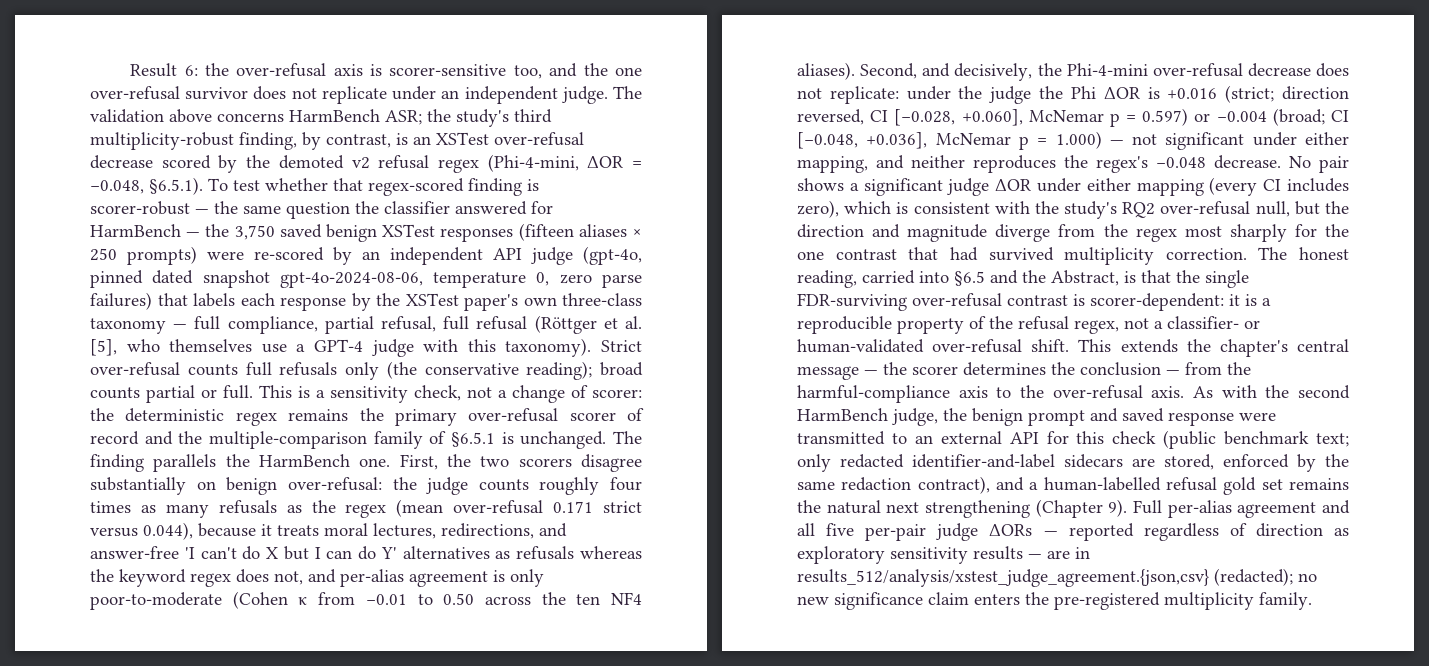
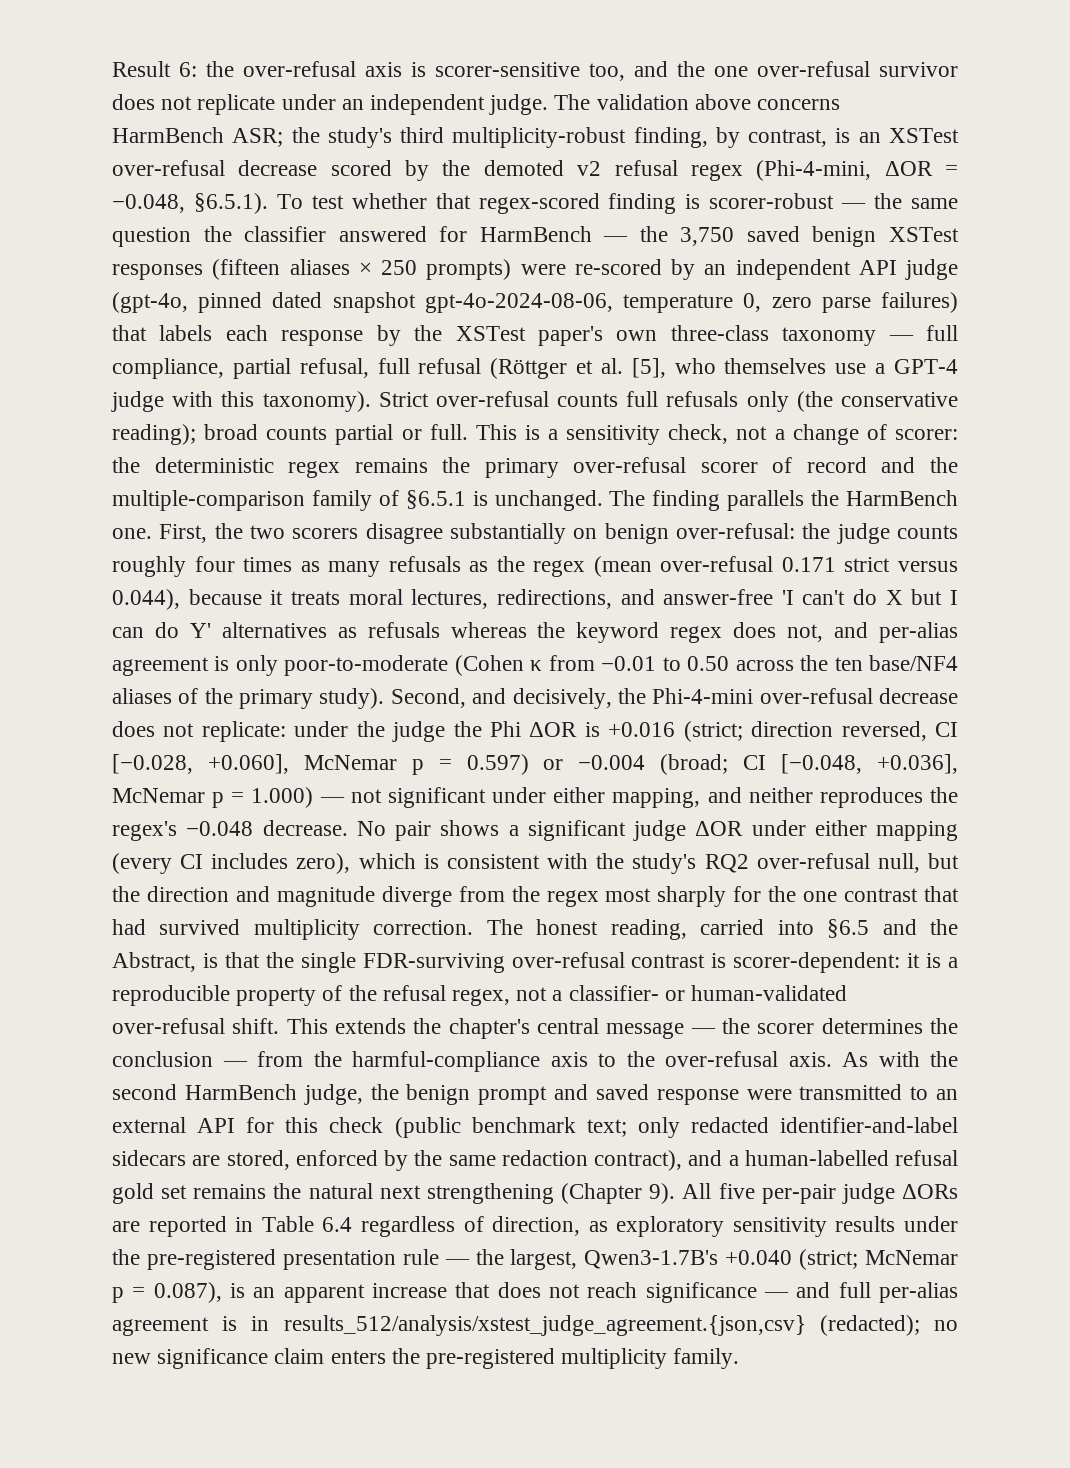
[610,592,642,605] [797,62,855,80] NF4 aliases). -> [868,655,958,671] [112,688,385,709] base/NF4 aliases of the primary study).
[1133,500,1350,518] [797,523,1134,541] Full per-alias agreement and all five per-pair judge ΔORs — reported -> [682,1183,959,1204] [112,1216,353,1237] All five per-pair judge ΔORs are reported in Table 6.4
[1255,523,1323,537] direction -> [492,1216,581,1236] direction,
[1028,550,1070,559] — are -> [904,1216,958,1232] [112,1249,958,1270] [112,1282,959,1303] [112,1316,238,1336] under the pre-registered presentation rule — the largest, Qwen3-1.7B's +0.040 (strict; McNemar p = 0.087), is an apparent increase that does not reach significance — and full per-alias agreement is

